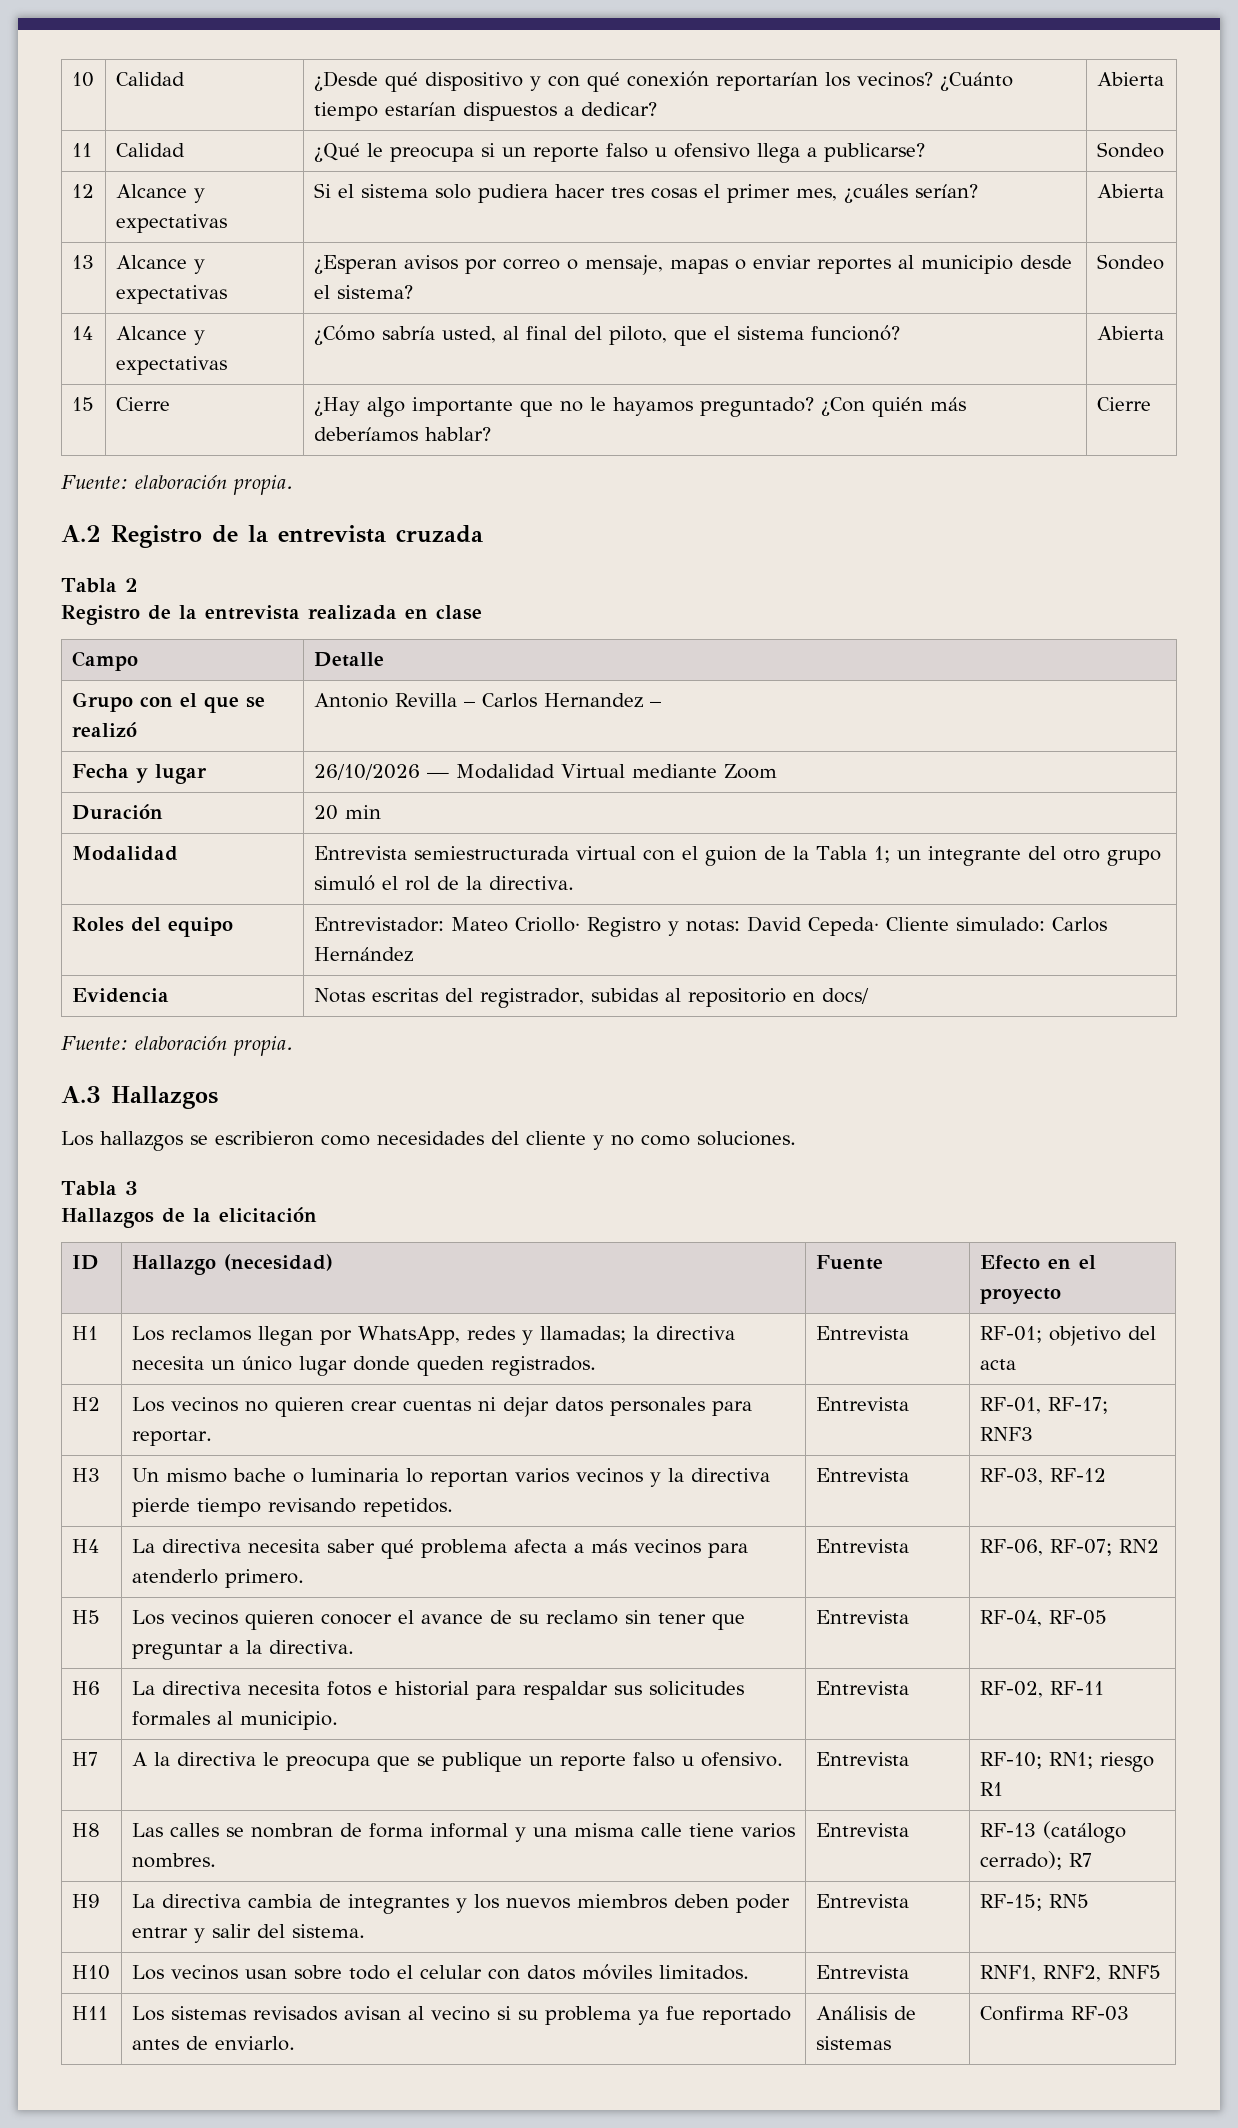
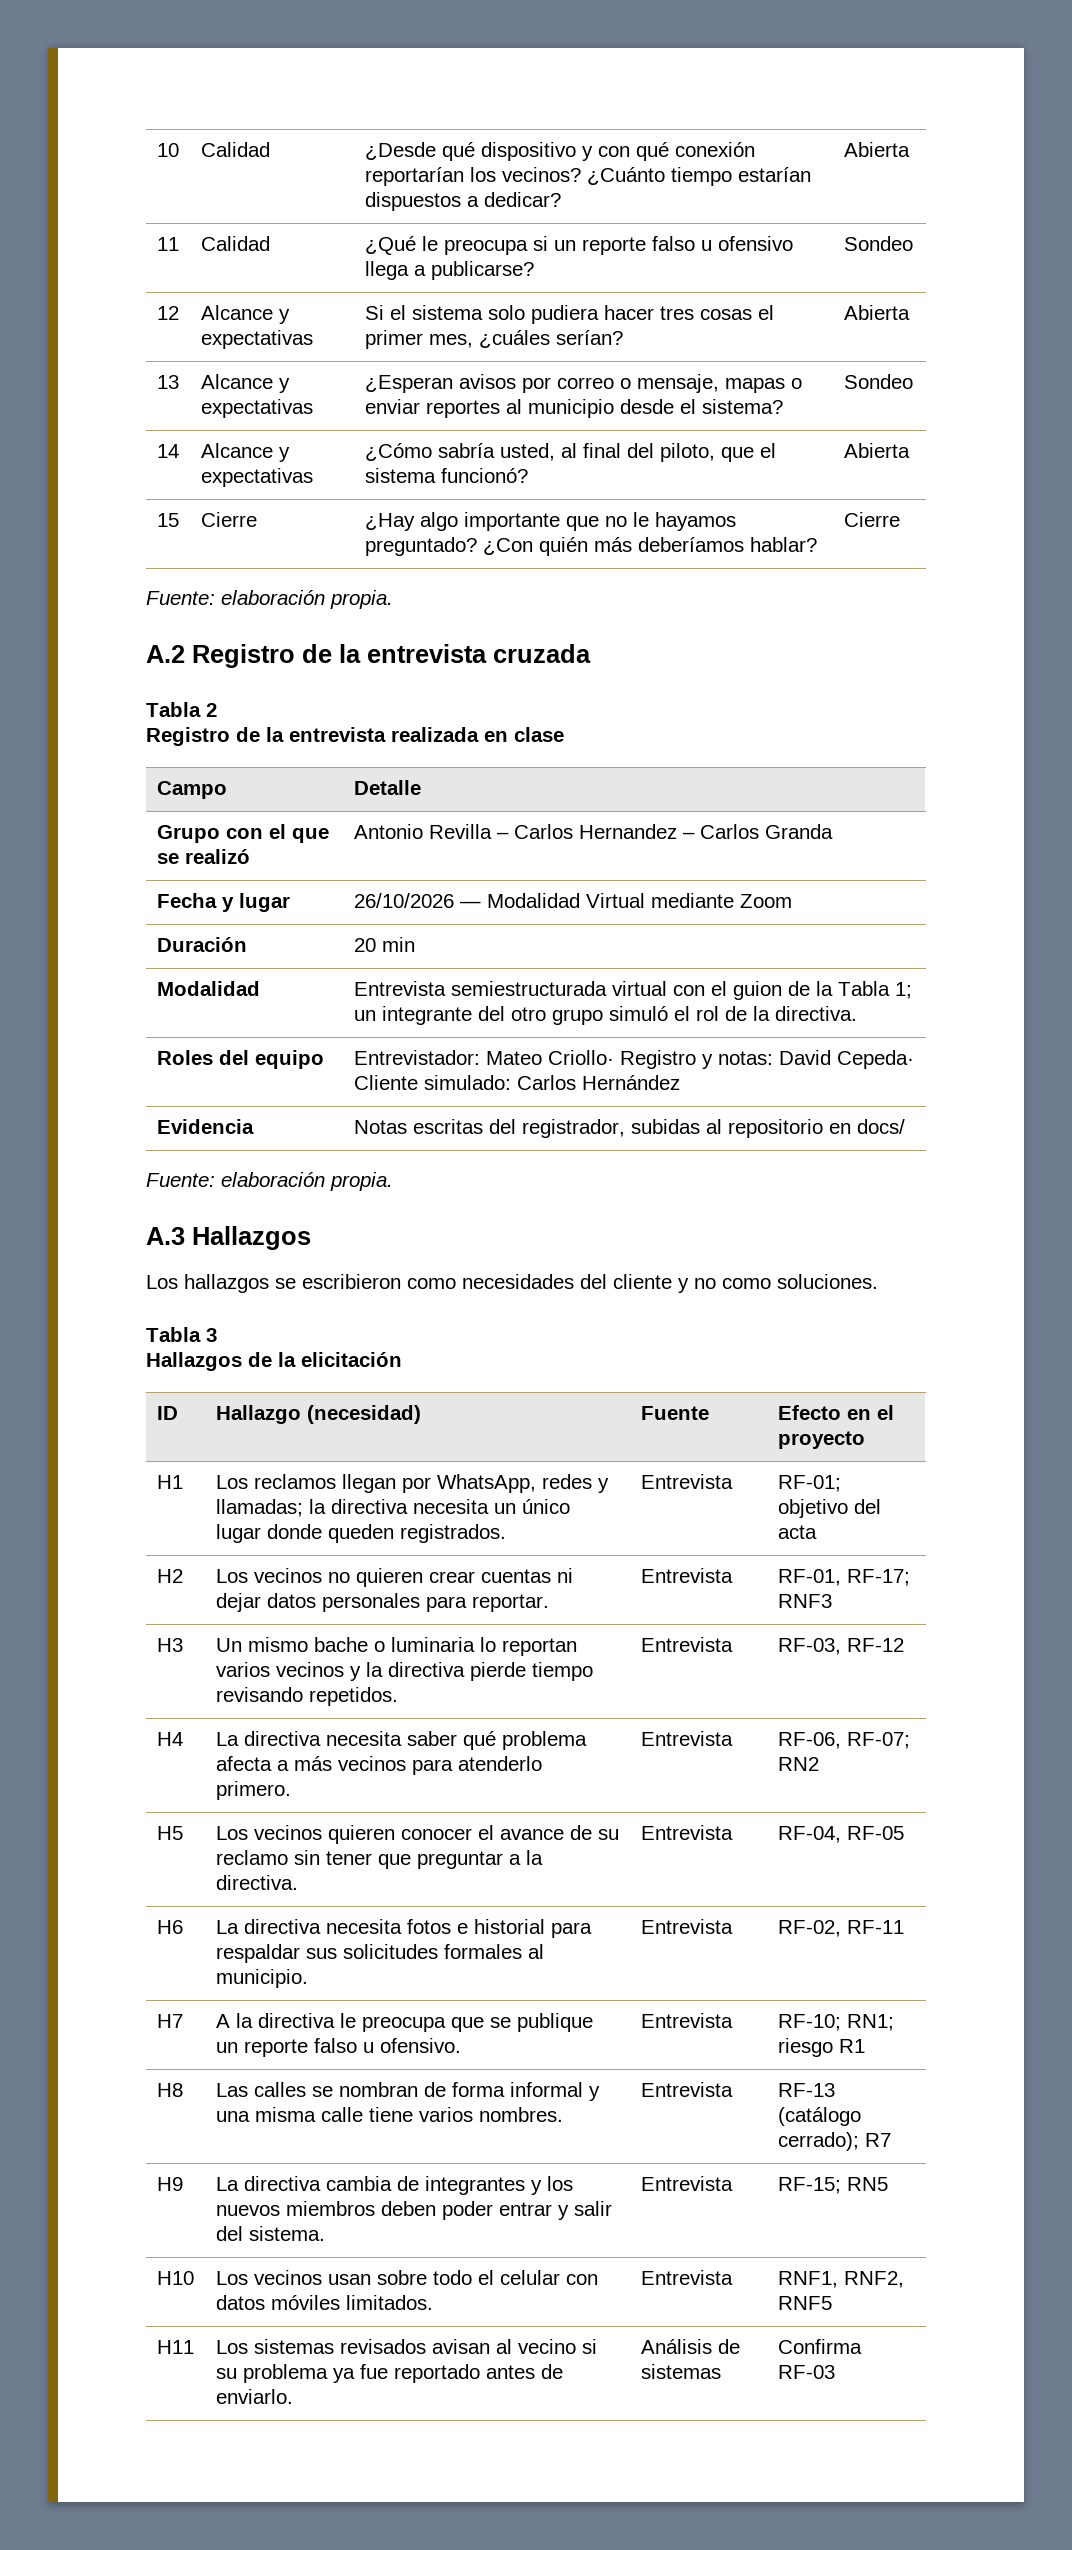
(661, 704) none -> [699,824,833,839] Carlos Granda

